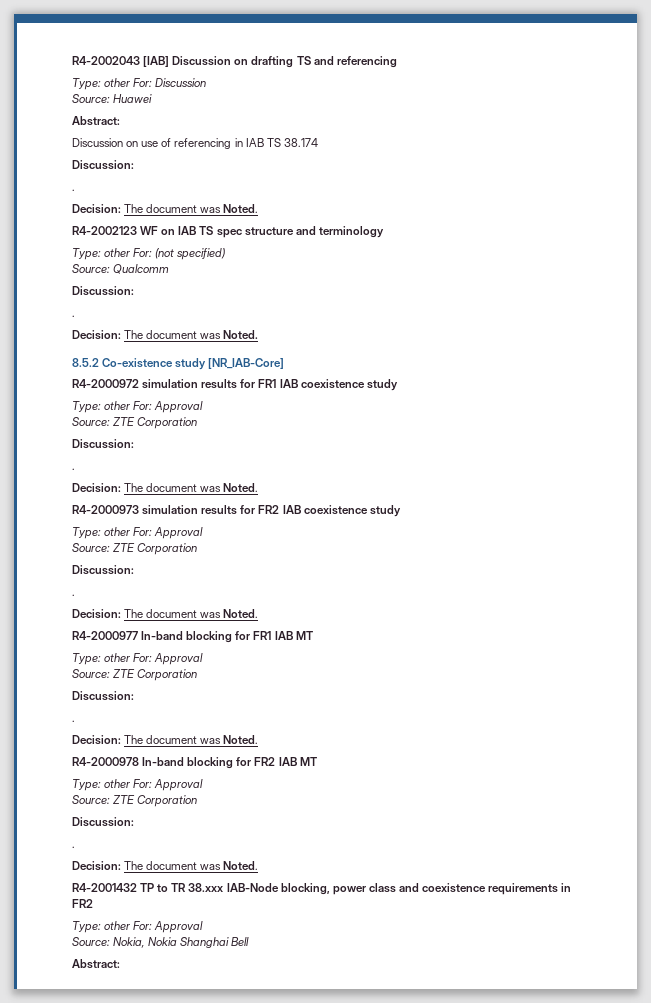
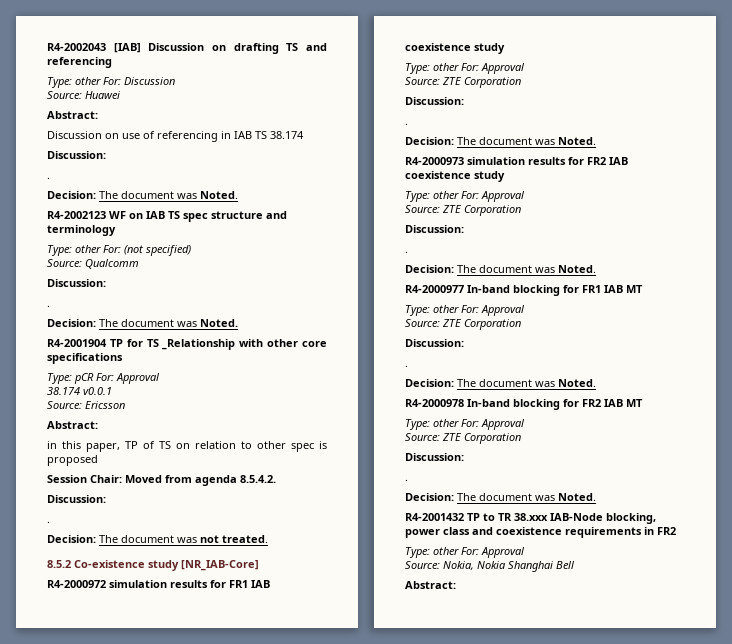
(259, 334) none -> [47,339,327,350] [47,353,123,364] [47,373,160,384] [47,387,112,395] [47,401,125,409] [47,421,98,429] [47,441,327,452] [47,455,98,466] [47,475,276,486] [47,495,106,503] [47,521,50,523] [47,535,268,543] // R4-2001904 TP for TS _Relationship with other core specifications // Type: pCR For: Approval // 38.174 v0.0.1 // Source: Ericsson // Abstract: // in this paper, TP of TS on relation to other spec is proposed // Session Chair: Moved from agenda 8.5.4.2. // Discussion: // . // Decision: The document was not treated.

